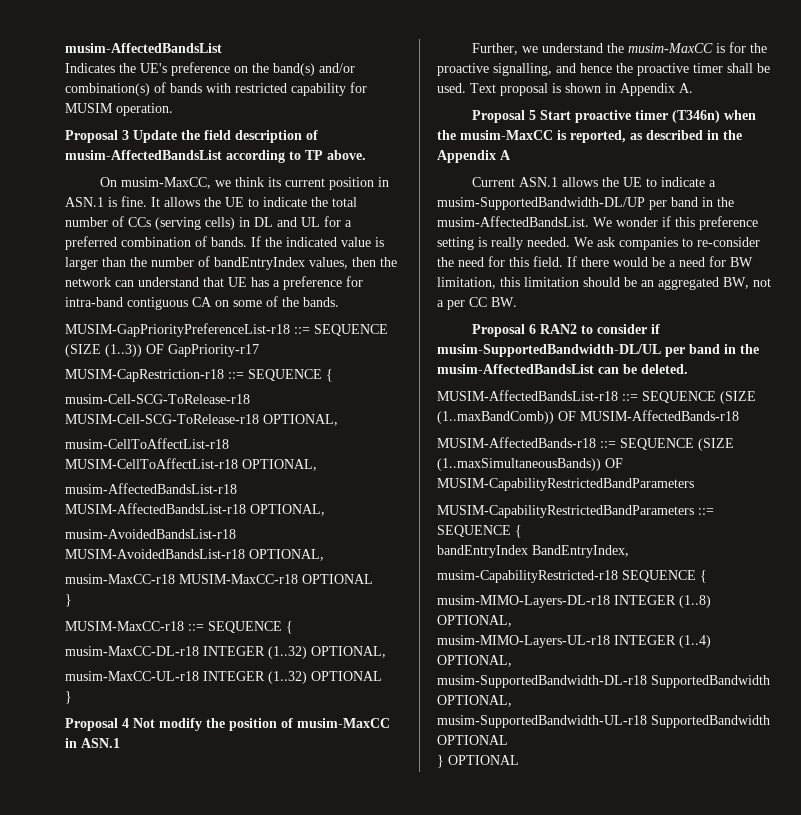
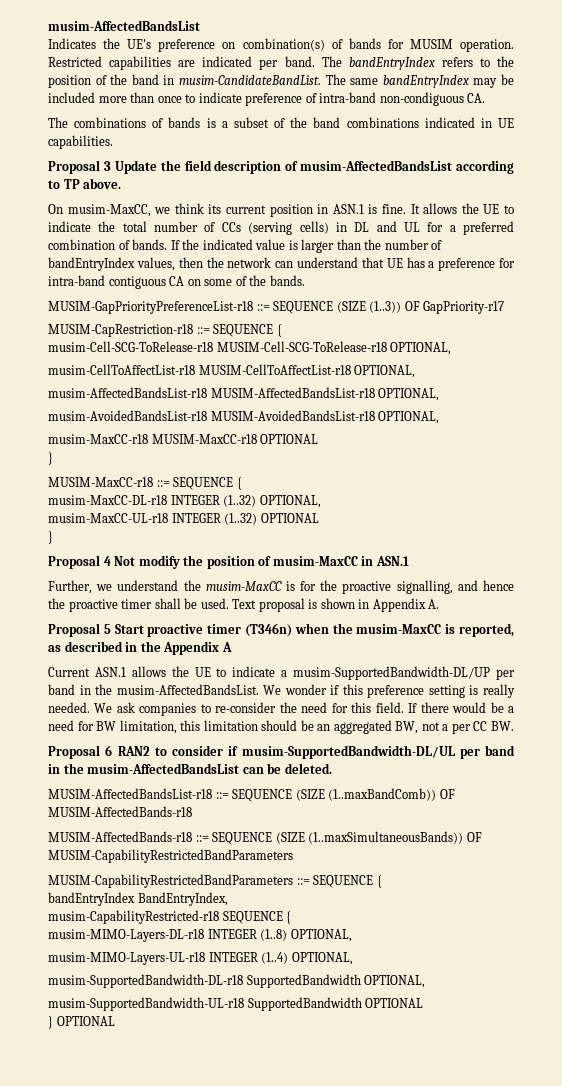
[252,63,355,76] [65,82,367,96] [65,103,173,116] the band(s) and/or combination(s) of bands with restricted capability for MUSIM operation. -> [242,38,515,52] [48,56,515,70] [48,74,515,88] [48,92,486,106] [48,117,514,128] [48,135,113,149] combination(s) of bands for MUSIM operation. Restricted capabilities are indicated per band. The bandEntryIndex refers to the position of the band in musim-CandidateBandList. The same bandEntryIndex may be included more than once to indicate preference of intra-band non-condiguous CA. // The combinations of bands is a subset of the band combinations indicated in UE capabilities.

